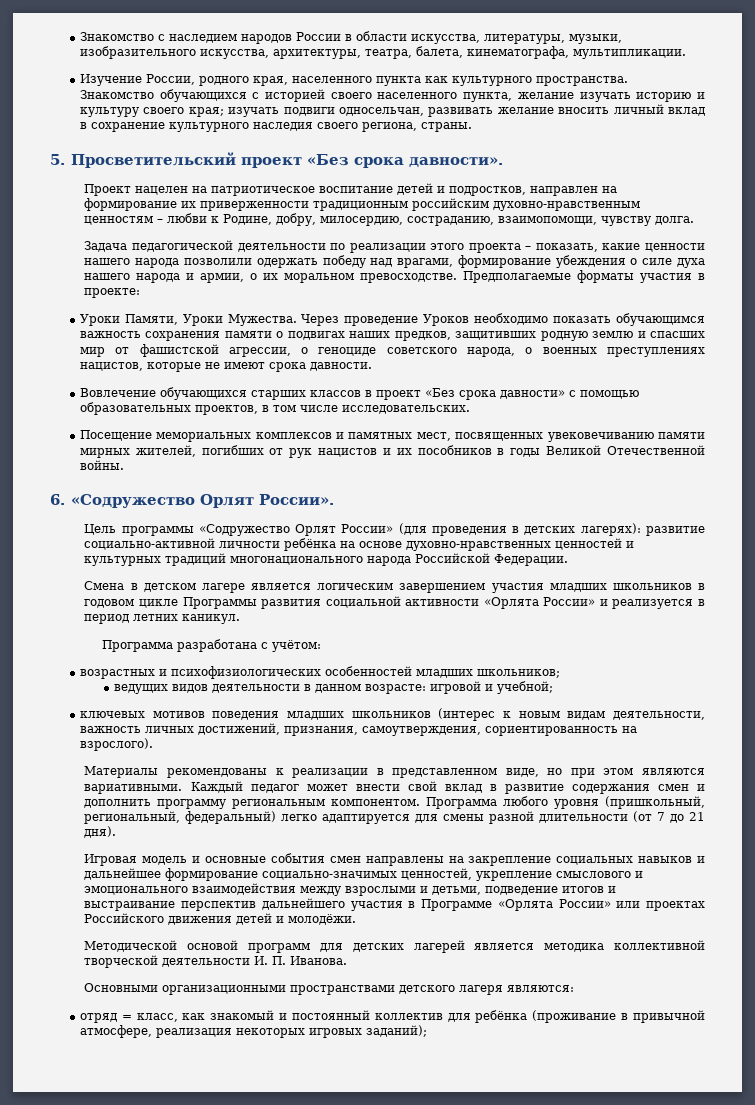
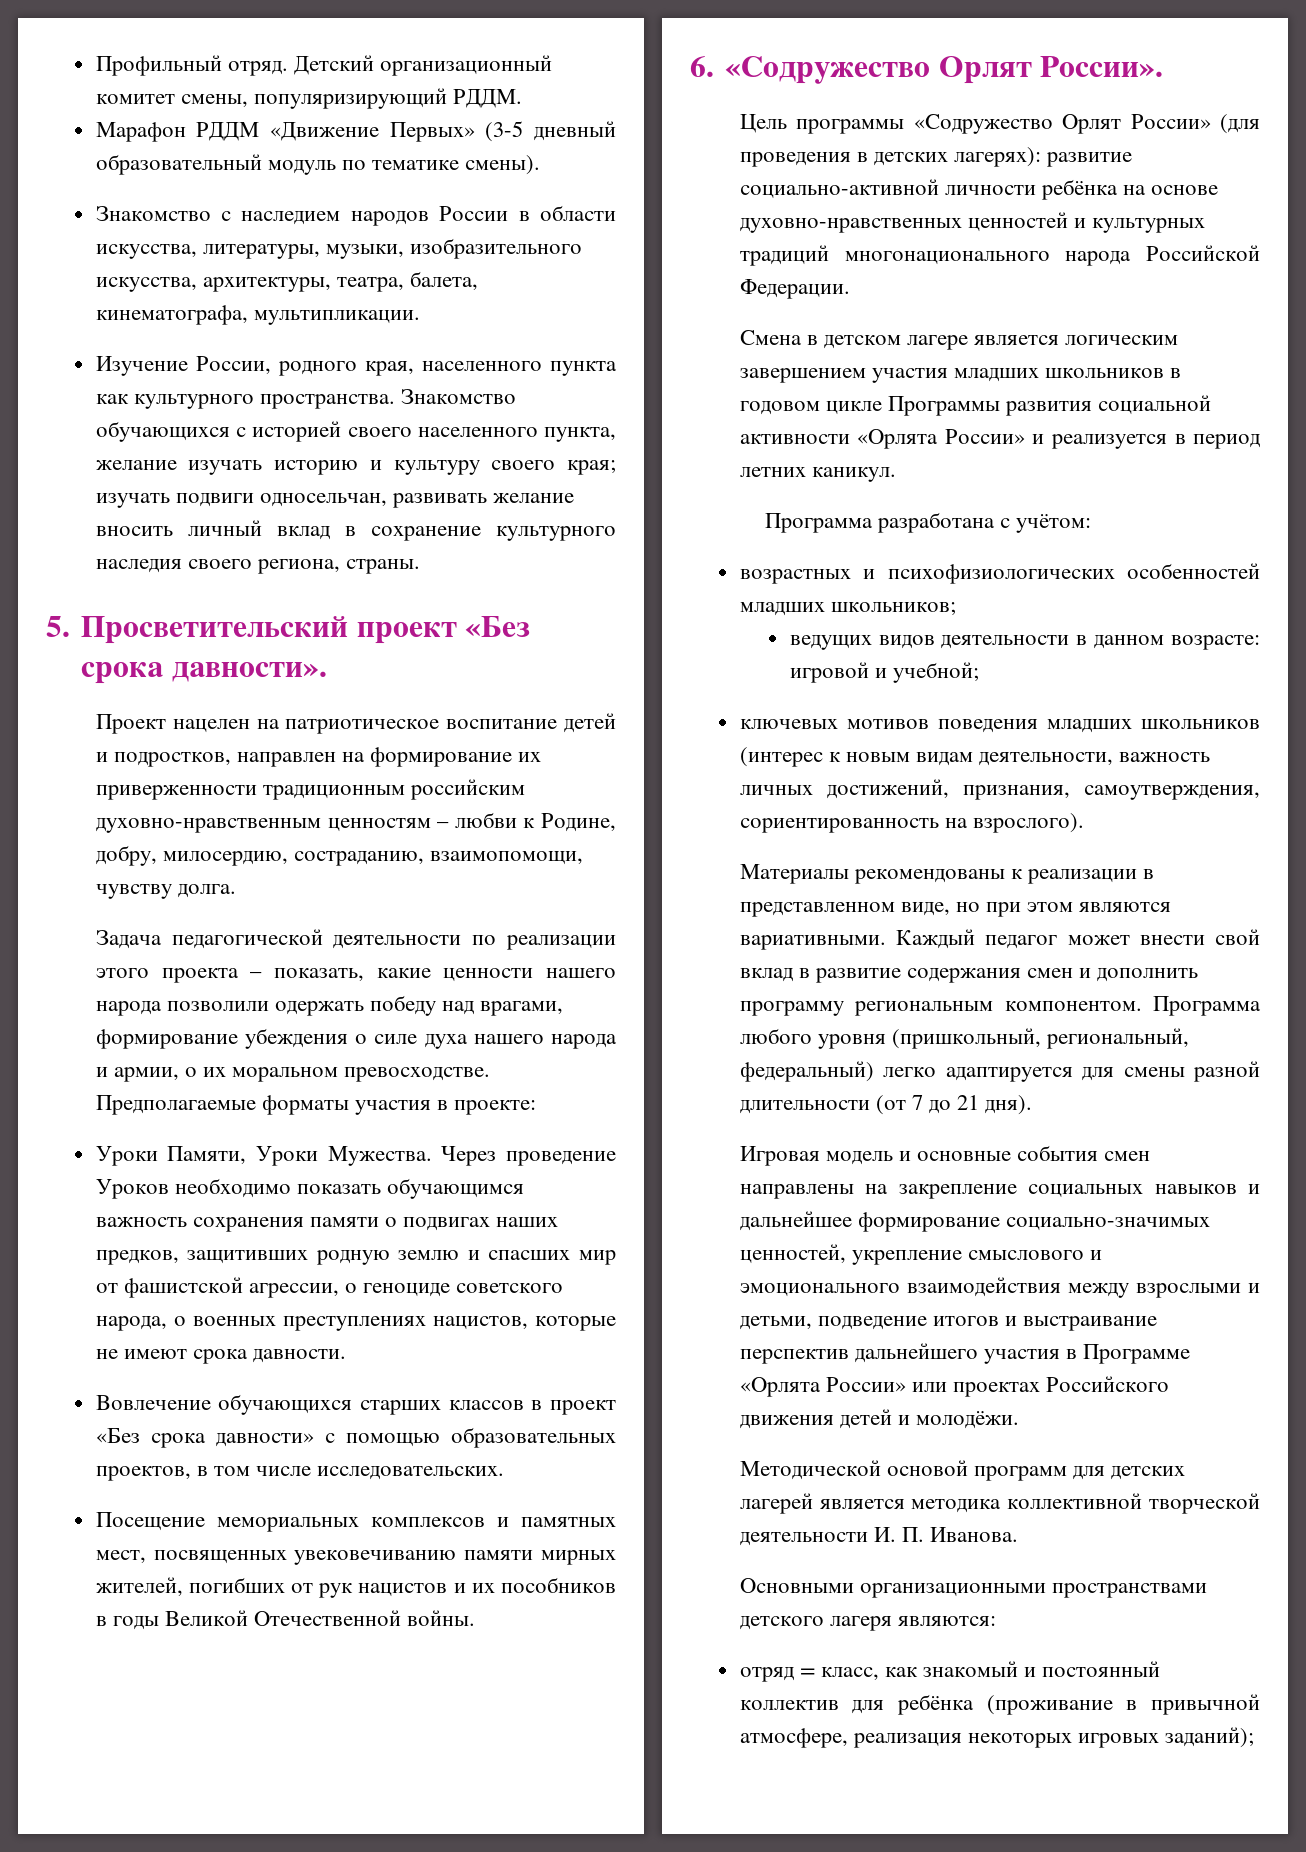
(79, 36) none -> [95,55,552,76] [95,88,522,109] [95,121,616,142] [95,154,541,175] Профильный отряд. Детский организационный комитет смены, популяризирующий РДДМ. // Марафон РДДМ «Движение Первых» (3-5 дневный образовательный модуль по тематике смены). //

